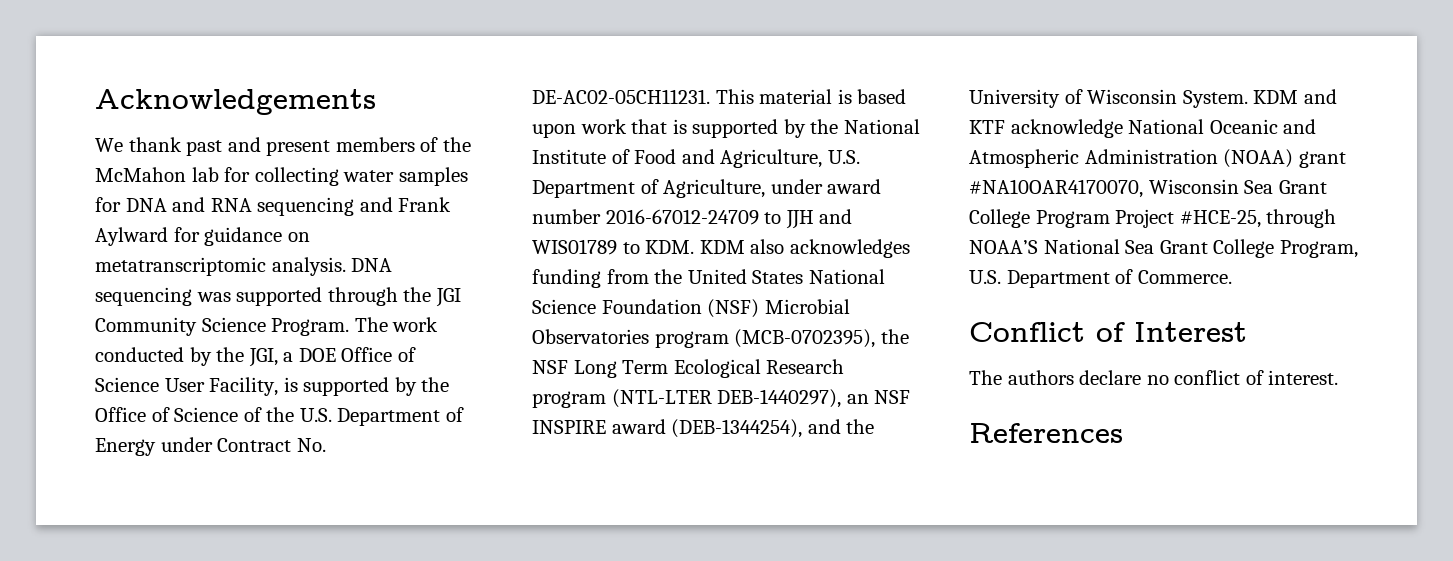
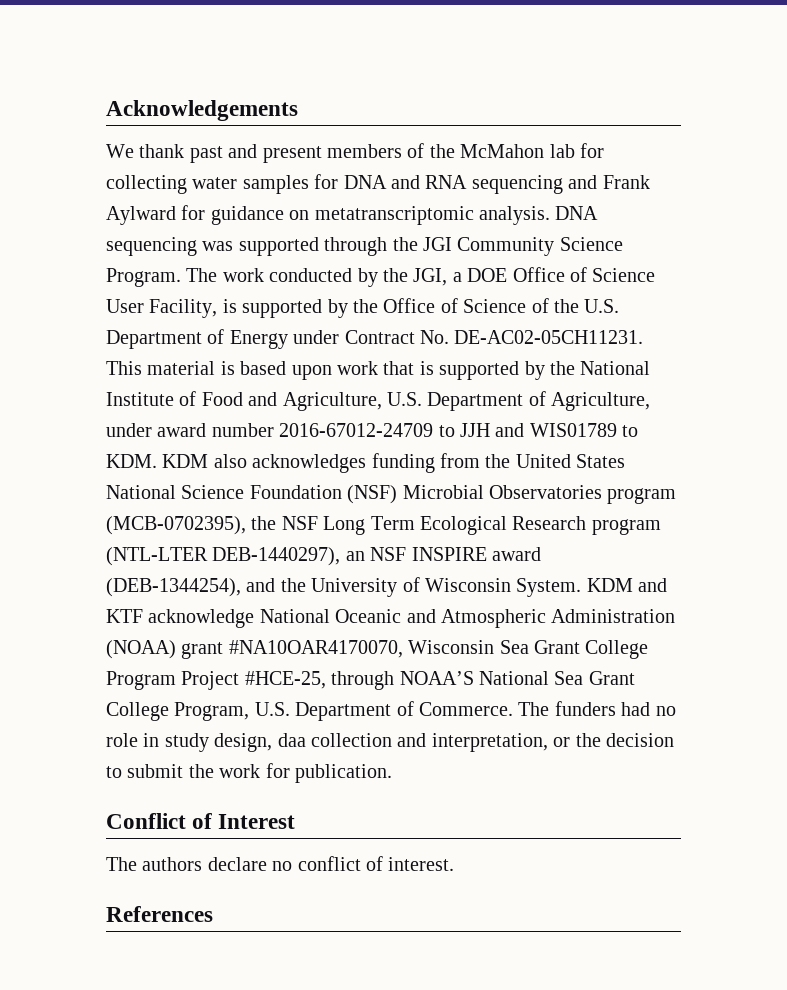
(1232, 277) none -> [518,701,676,716] [106,733,674,752] [106,763,392,783] The funders had no role in study design, daa collection and interpretation, or the decision to submit the work for publication.

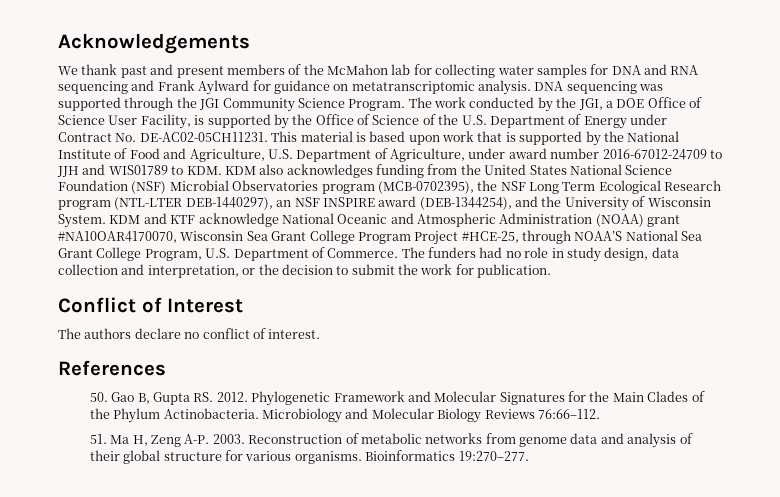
[277,733,306,747] daa -> [651,247,679,258] data
(213, 914) none -> [89,391,705,406] [89,408,600,423] [89,433,693,448] [89,450,529,464] // 50. Gao B, Gupta RS. 2012. Phylogenetic Framework and Molecular Signatures for the Main Clades of the Phylum Actinobacteria. Microbiology and Molecular Biology Reviews 76:66–112. // 51. Ma H, Zeng A-P. 2003. Reconstruction of metabolic networks from genome data and analysis of their global structure for various organisms. Bioinformatics 19:270–277.

